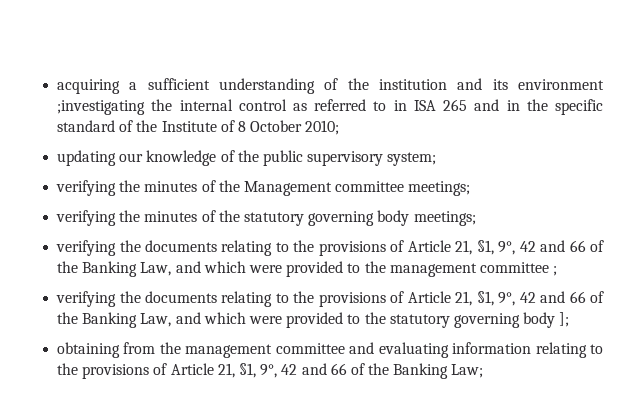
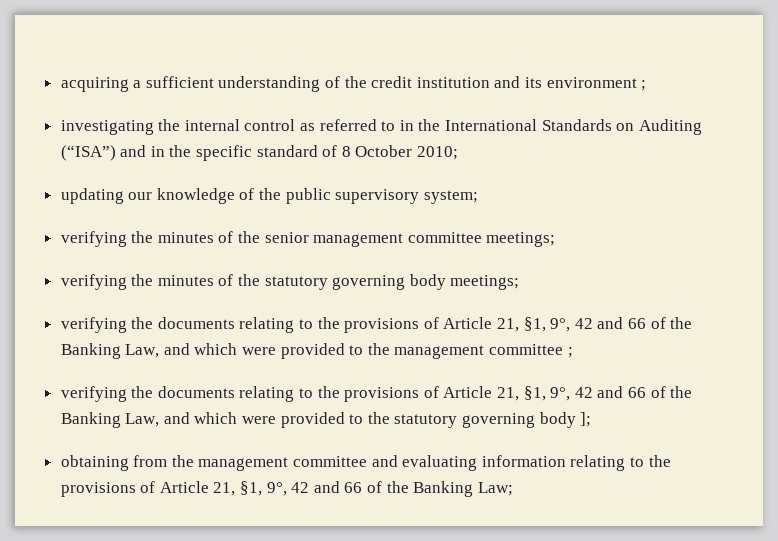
(369, 84) none -> [371,76,413,88] credit
[57,100,146,115] ;investigating -> [641,80,647,91] [60,120,154,135] ; // investigating
[413,99,468,111] ISA 265 -> [418,119,702,135] [60,145,116,161] the International Standards on Auditing (“ISA”)
[136,120,235,132] the Institute of -> (338, 151) none
[243,181,332,196] Management -> [264,232,404,247] senior management

